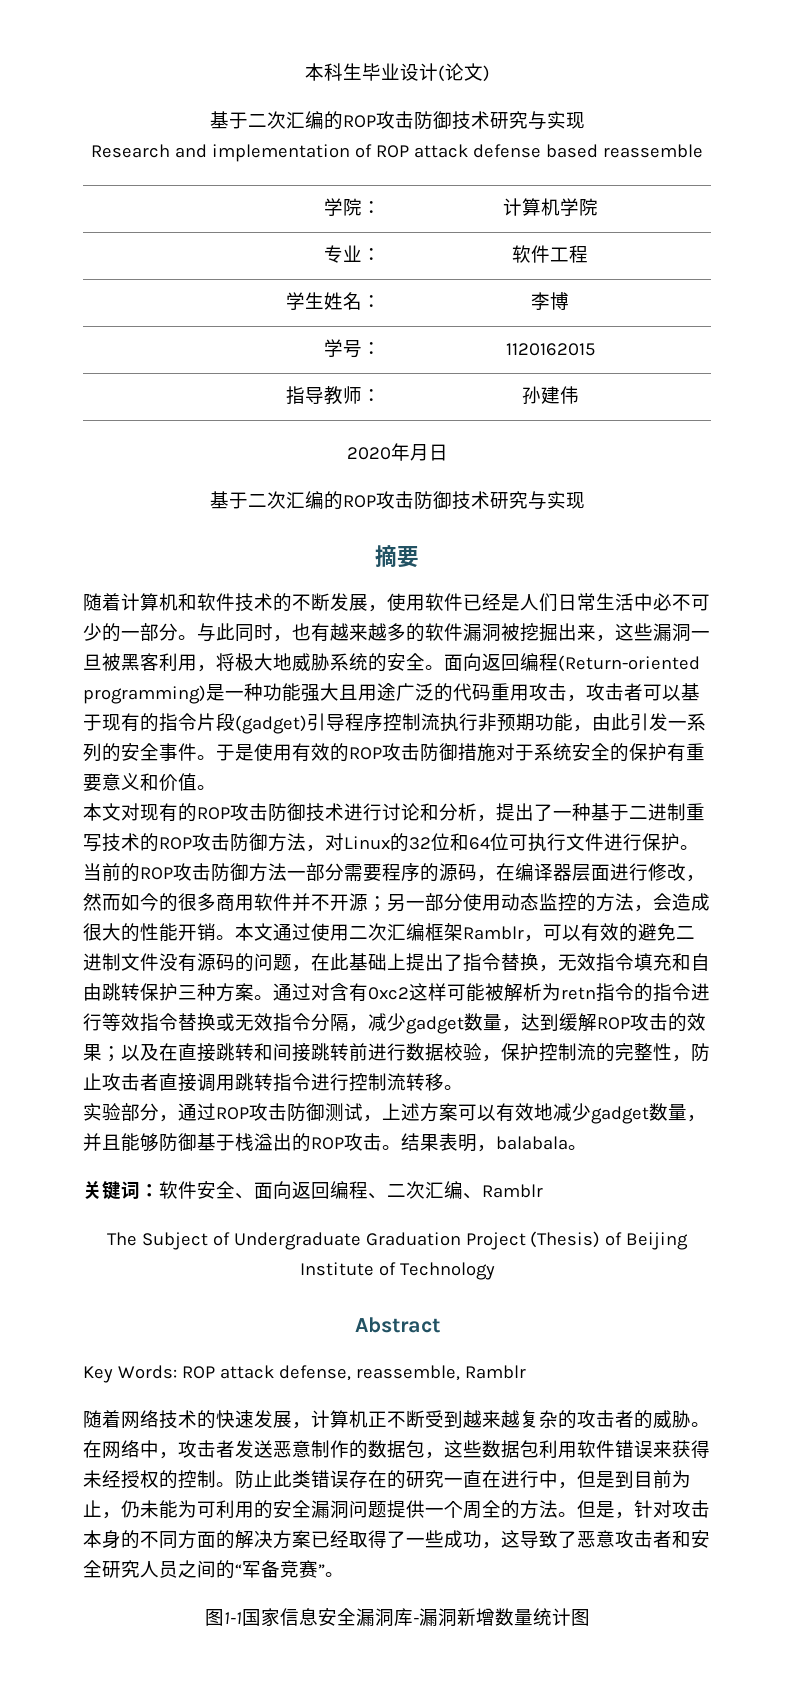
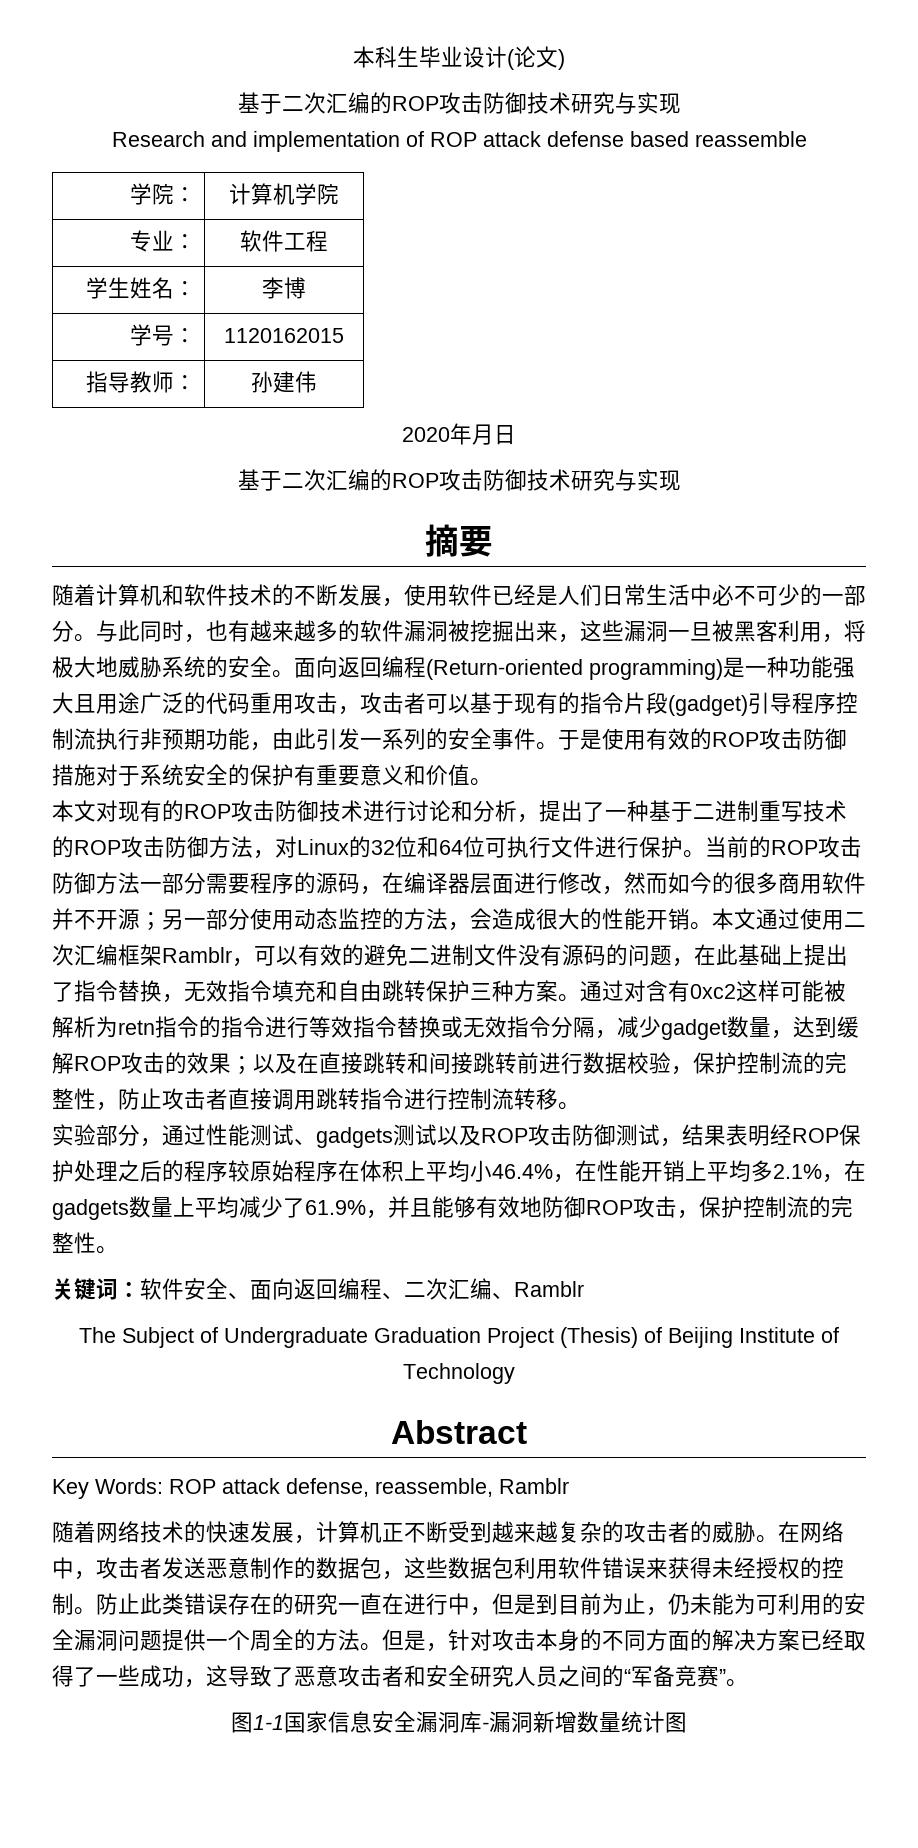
(216, 1112) none -> [206,1124,481,1148] 性能测试、gadgets测试以及
[382,1103,706,1124] [83,1133,568,1152] 上述方案可以有效地减少gadget数量，并且能够防御基于栈溢出的ROP攻击。结果表明，balabala -> [682,1124,861,1146] [52,1160,866,1183] [52,1196,853,1220] [52,1232,96,1254] 结果表明经ROP保护处理之后的程序较原始程序在体积上平均小46.4%，在性能开销上平均多2.1%，在gadgets数量上平均减少了61.9%，并且能够有效地防御ROP攻击，保护控制流的完整性

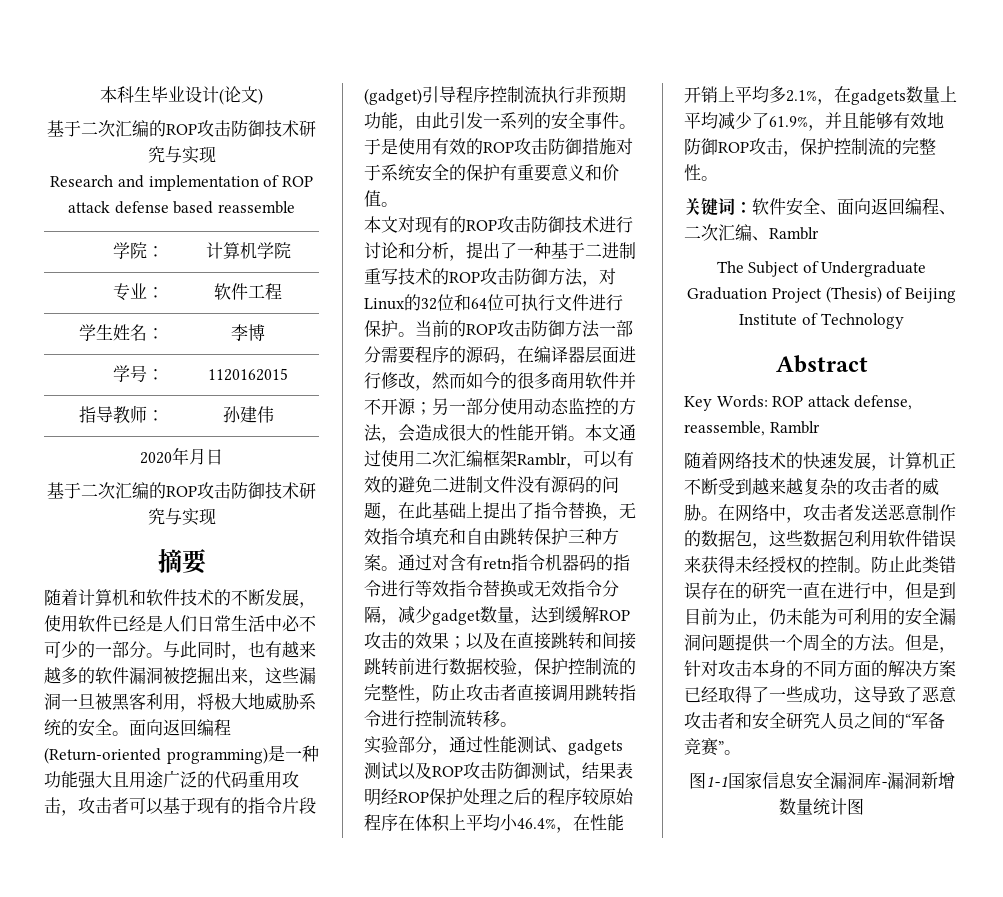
[690,980,846,1002] [52,1016,118,1038] 0xc2这样可能被解析为 -> (483, 562) none
(199, 1027) none -> [545,554,596,571] 机器码

